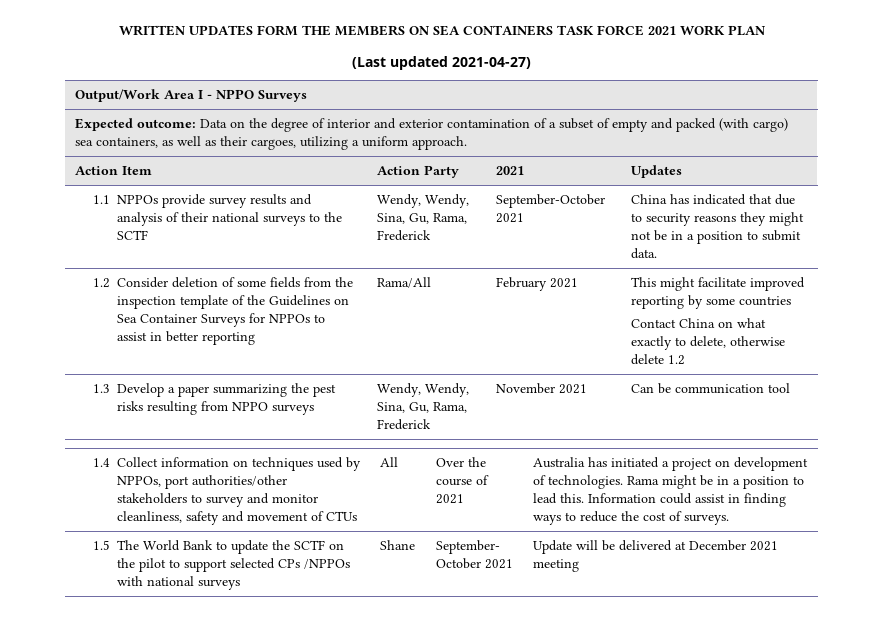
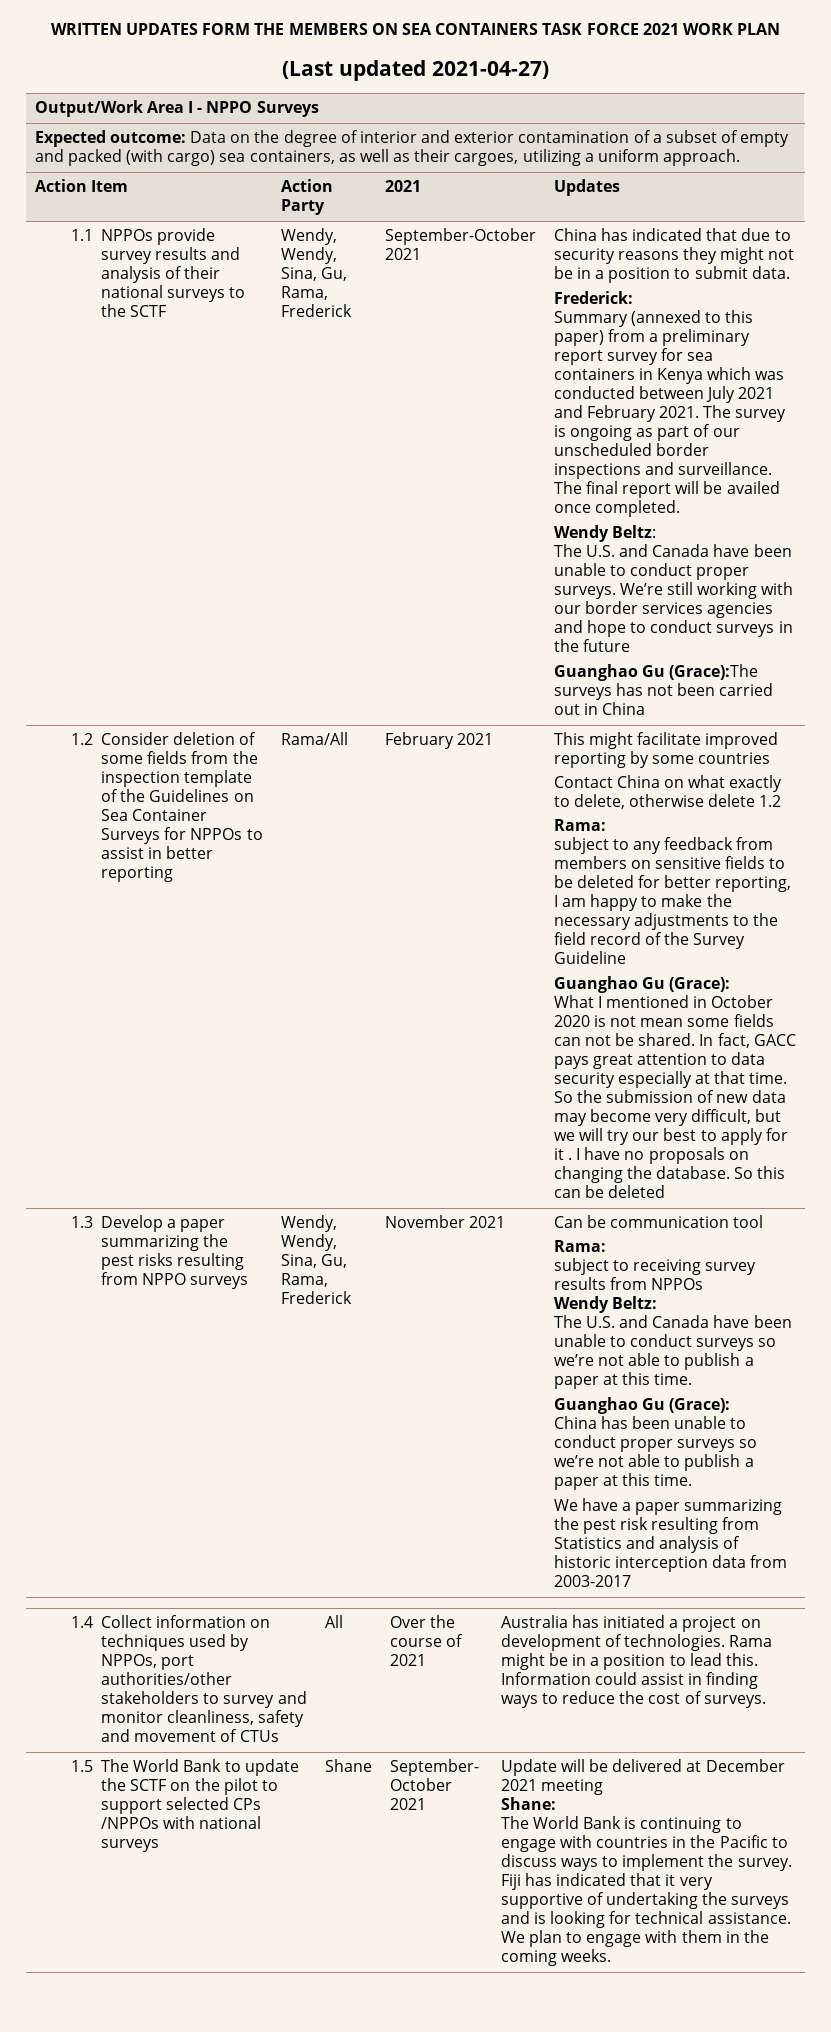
(657, 253) none -> [553,291,633,304] [553,310,754,327] [553,329,751,346] [553,348,714,365] [553,367,785,384] [553,386,775,403] [553,405,787,422] [553,424,740,441] [553,443,709,456] [553,462,772,479] [553,481,780,498] [553,500,680,517] [553,525,656,542] [553,544,792,557] [553,563,750,580] [553,582,794,599] [553,601,774,618] [553,620,793,637] [553,639,630,652] [553,664,758,681] [553,683,774,700] [553,702,645,715] // Frederick: // Summary (annexed to this paper) from a preliminary report survey for sea containers in Kenya which was conducted between July 2021 and February 2021. The survey is ongoing as part of our unscheduled border inspections and surveillance. The final report will be availed once completed. // Wendy Beltz: // The U.S. and Canada have been unable to conduct proper surveys. We’re still working with our border services agencies and hope to conduct surveys in the future // Guanghao Gu (Grace):The surveys has not been carried out in China
(685, 360) none -> [553,819,606,831] [553,837,774,854] [553,856,786,869] [553,875,792,892] [553,894,732,911] [553,913,779,930] [553,932,746,949] [553,951,626,964] [553,976,730,993] [553,995,774,1008] [553,1014,774,1027] [553,1033,796,1048] [553,1052,766,1069] [553,1071,788,1088] [553,1090,786,1103] [553,1109,782,1126] [553,1128,788,1145] [553,1147,749,1164] [553,1166,786,1183] [553,1185,665,1198] // Rama: // subject to any feedback from members on sensitive fields to be deleted for better reporting, I am happy to make the necessary adjustments to the field record of the Survey Guideline // Guanghao Gu (Grace): // What I mentioned in October 2020 is not mean some fields can not be shared. In fact, GACC pays great attention to data security especially at that time. So the submission of new data may become very difficult, but we will try our best to apply for it . I have no proposals on changing the database. So this can be deleted
(790, 388) none -> [553,1240,606,1252] [553,1258,757,1275] [553,1277,703,1290] [553,1296,657,1313] [553,1315,792,1328] [553,1334,777,1351] [553,1353,754,1370] [553,1372,693,1389] [553,1397,730,1414] [553,1416,747,1429] [553,1435,758,1452] [553,1454,754,1471] [553,1473,693,1490] [553,1498,783,1515] [553,1517,760,1534] [553,1536,741,1553] [553,1555,788,1572] [553,1575,631,1587] // Rama: // subject to receiving survey results from NPPOs // Wendy Beltz: // The U.S. and Canada have been unable to conduct surveys so we’re not able to publish a paper at this time. // Guanghao Gu (Grace): // China has been unable to conduct proper surveys so we’re not able to publish a paper at this time. // We have a paper summarizing the pest risk resulting from Statistics and analysis of historic interception data from 2003-2017
(579, 565) none -> [500,1797,556,1810] [500,1816,742,1833] [500,1835,788,1852] [500,1854,792,1871] [500,1873,713,1890] [500,1892,790,1909] [500,1911,791,1928] [500,1930,769,1947] [500,1949,611,1966] // Shane: // The World Bank is continuing to engage with countries in the Pacific to discuss ways to implement the survey. Fiji has indicated that it very supportive of undertaking the surveys and is looking for technical assistance. We plan to engage with them in the coming weeks.

